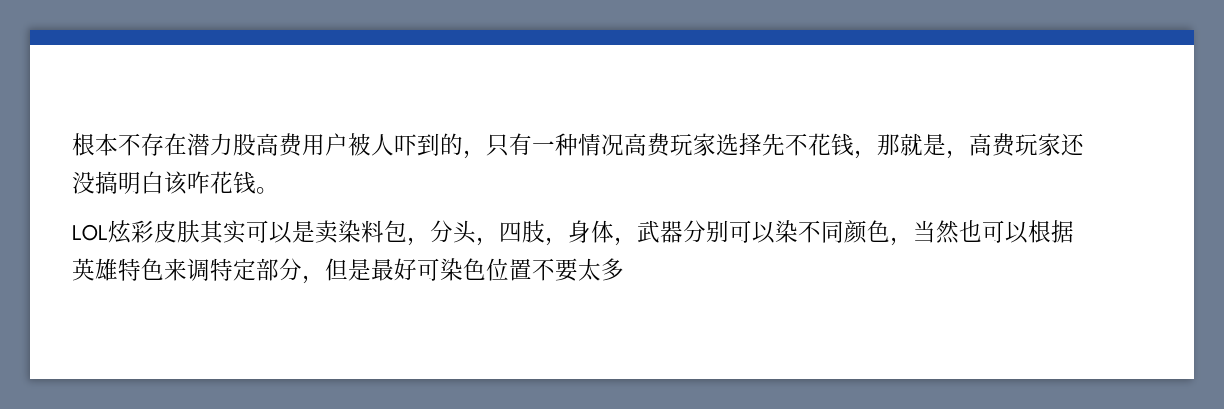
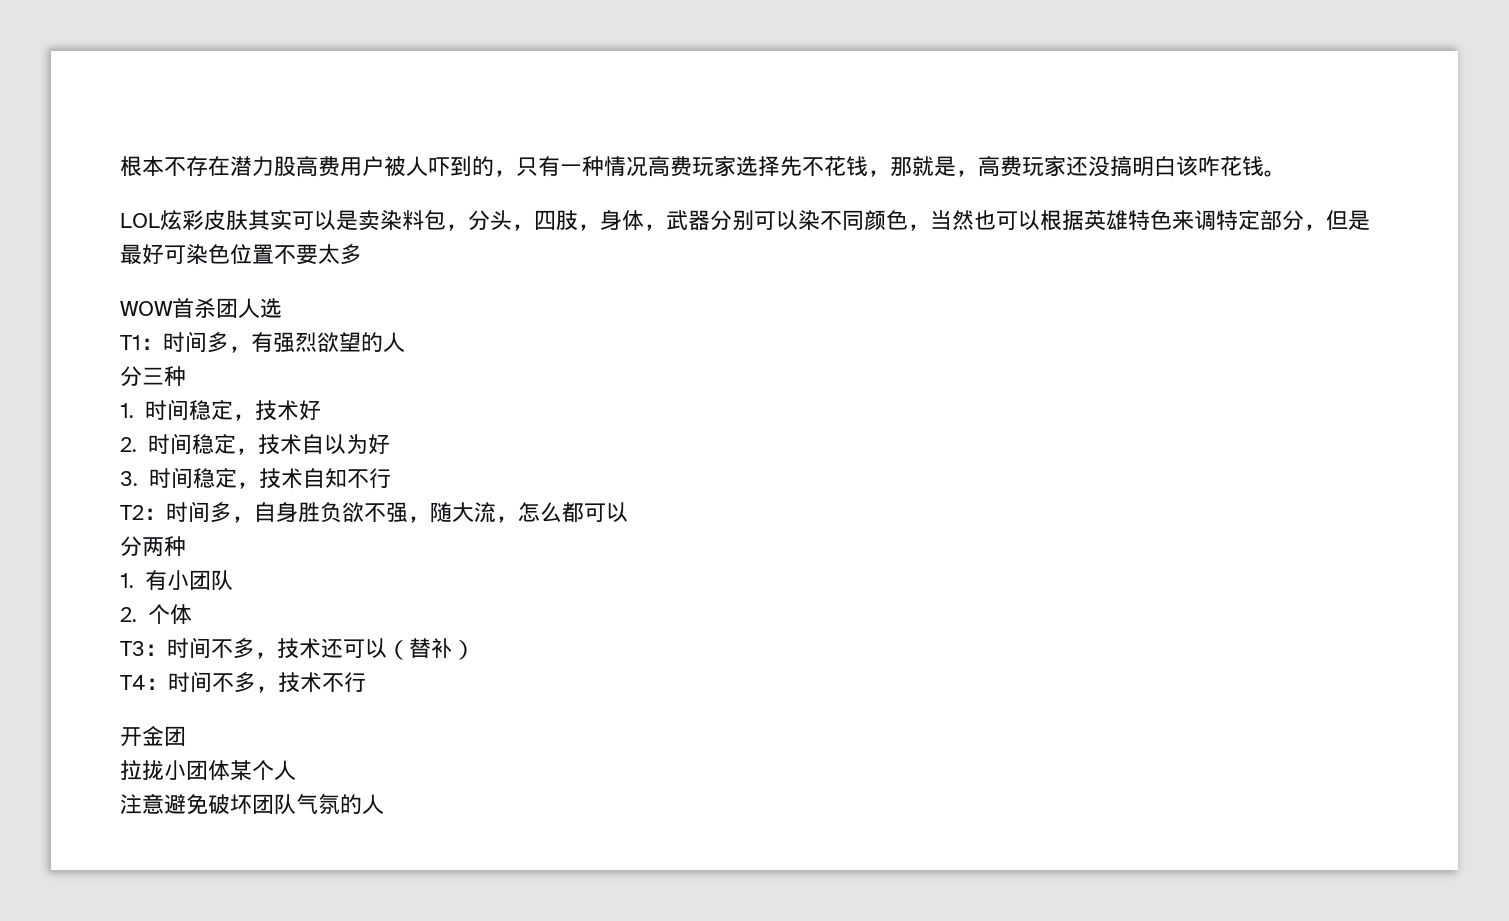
(624, 269) none -> [120,298,282,318] [120,331,405,353] [120,366,186,386] [120,399,321,421] [120,433,390,455] [120,467,391,489] [120,501,628,523] [120,536,186,557] [120,570,233,591] [120,604,192,625] [120,637,475,660] [120,671,366,693] [120,726,186,747] [120,760,296,781] [120,793,384,815] // WOW首杀团人选 // T1：时间多，有强烈欲望的人 // 分三种 // 1.时间稳定，技术好 // 2.时间稳定，技术自以为好 // 3.时间稳定，技术自知不行 // T2：时间多，自身胜负欲不强，随大流，怎么都可以 // 分两种 // 1.有小团队 // 2.个体 // T3：时间不多，技术还可以（替补） // T4：时间不多，技术不行 // 开金团 // 拉拢小团体某个人 // 注意避免破坏团队气氛的人

